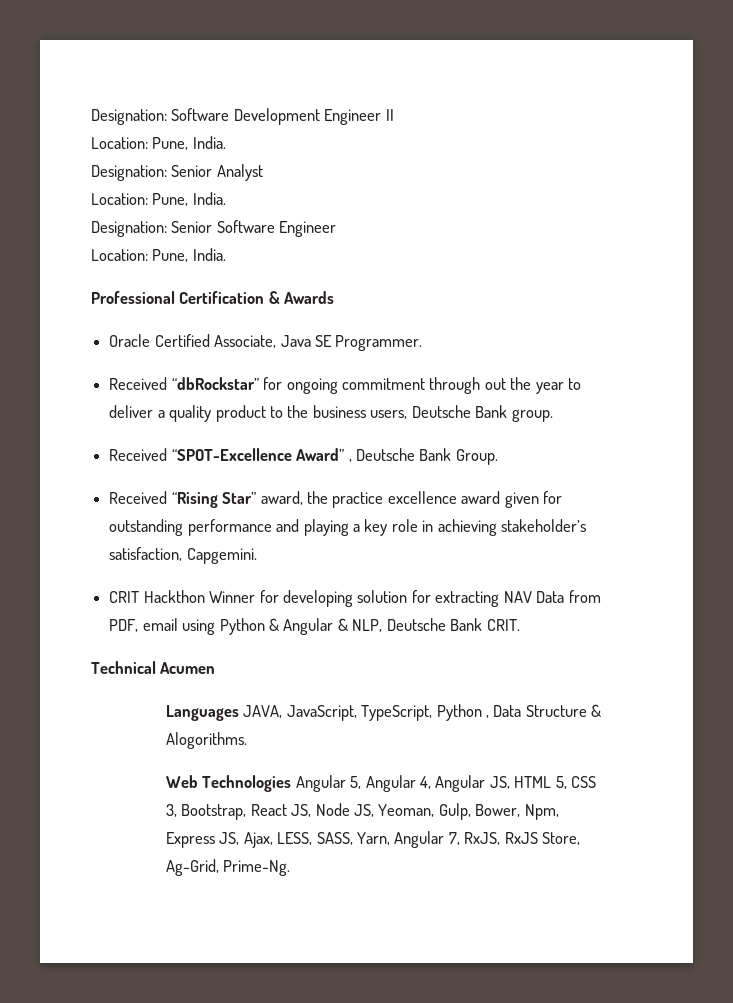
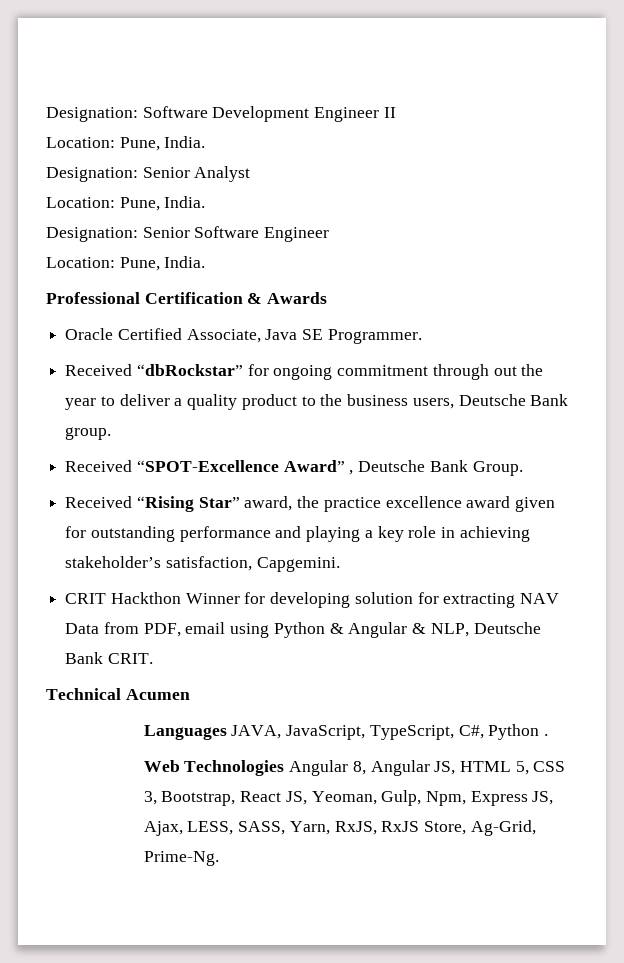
[436,704,602,721] [165,732,247,749] Python , Data Structure & Alogorithms. -> [458,724,549,740] C#, Python .
[350,775,431,792] 5, Angular 4, -> [352,761,366,775] 8,
[315,803,374,817] Node JS, -> (307, 798) none
[475,804,521,817] Bower, -> (422, 798) none
[394,831,460,848] Angular 7, -> (330, 828) none

